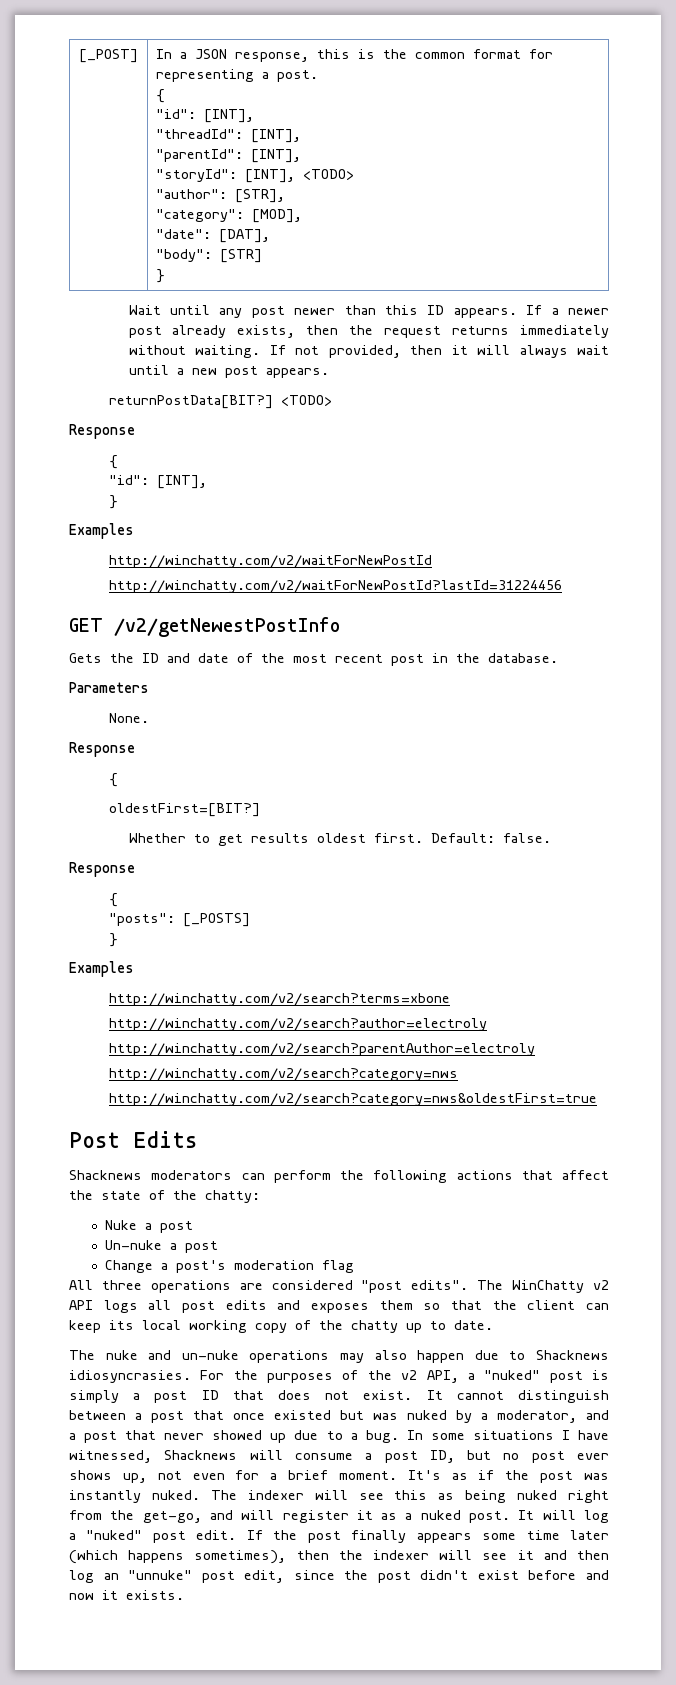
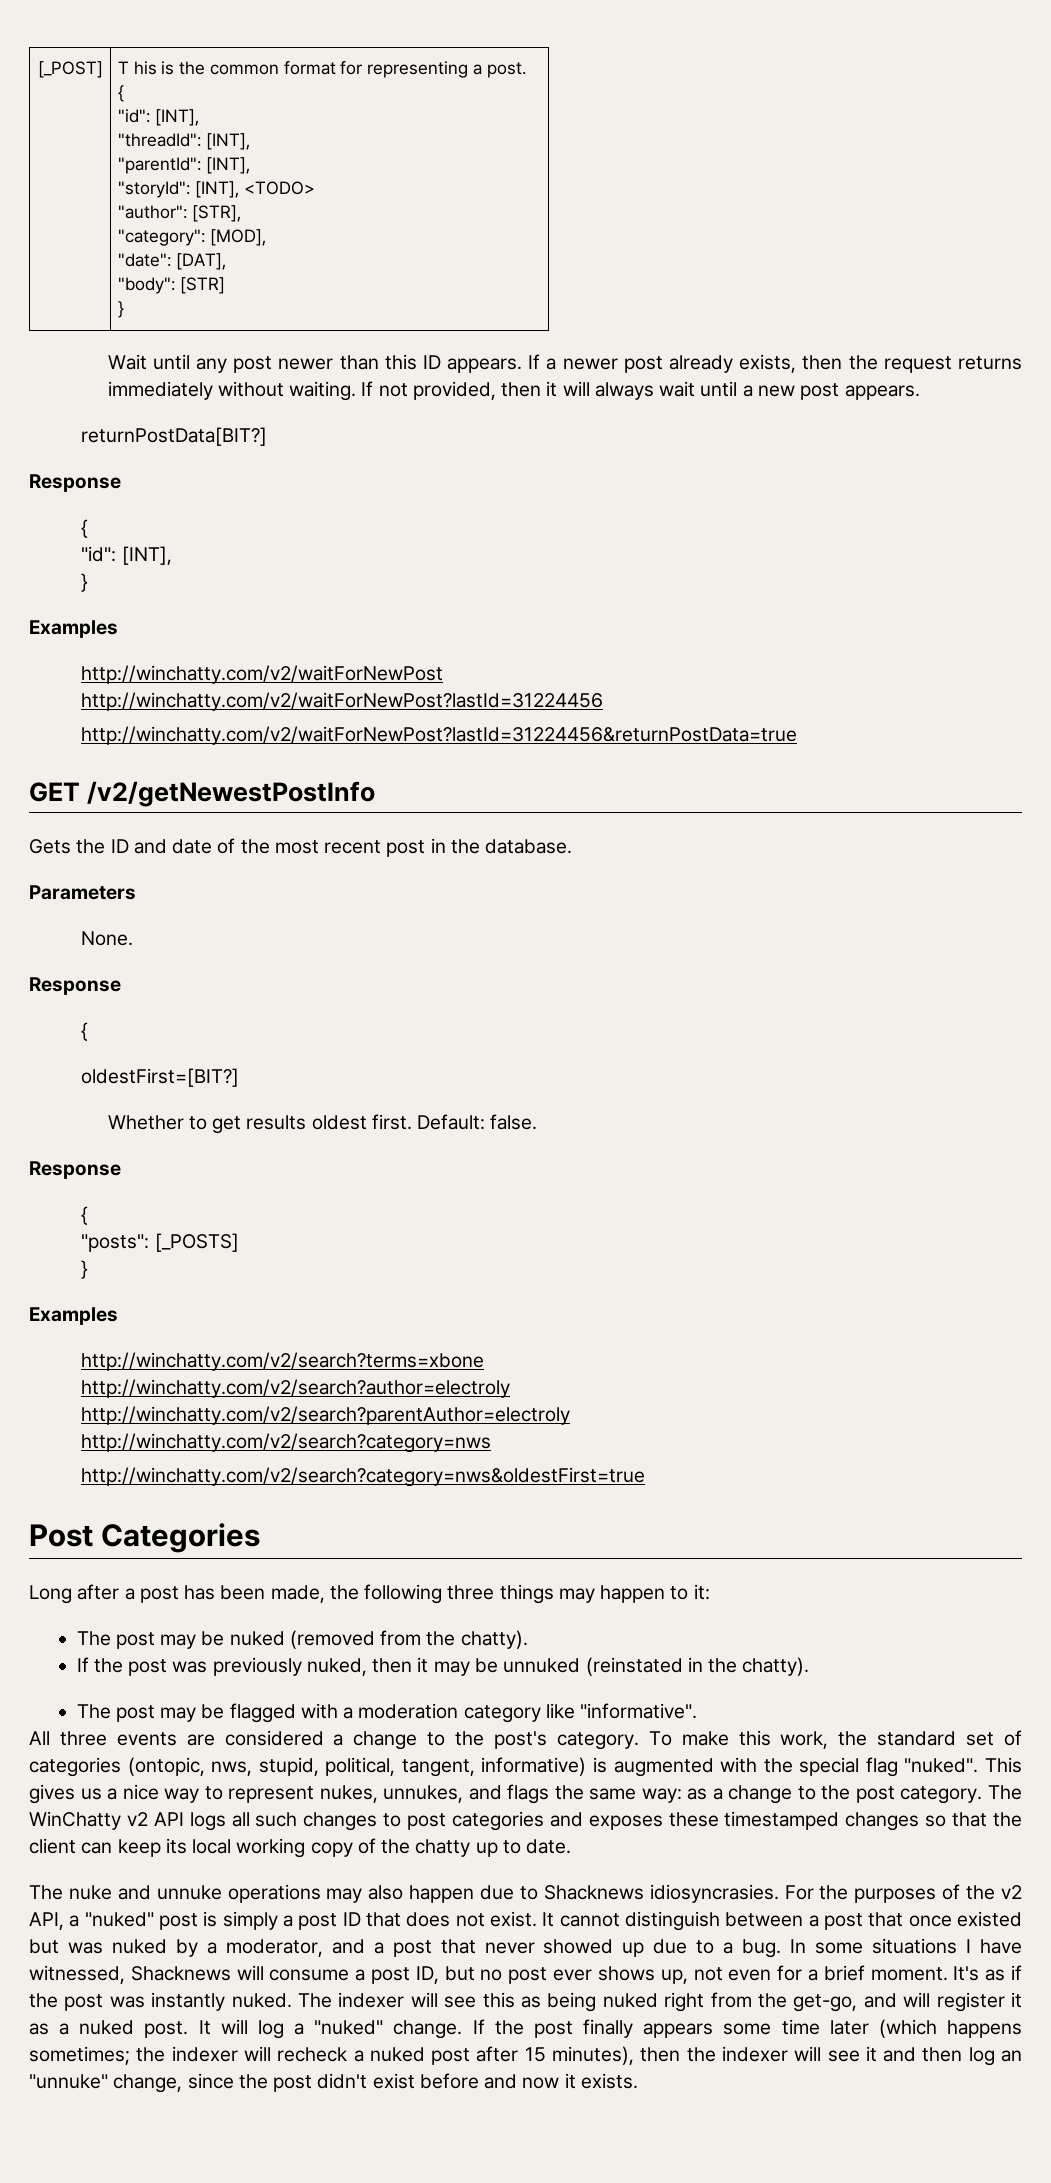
[156,49,351,62] In a JSON response, this -> [117,61,157,75] T his
[280,395,332,406] <TODO> -> (268, 436) none
[108,555,432,568] [108,580,562,593] http://winchatty.com/v2/waitForNewPostId // http://winchatty.com/v2/waitForNewPostId?lastId=31224456 -> [81,665,444,684] [81,692,604,711] [81,726,798,745] http://winchatty.com/v2/waitForNewPost // http://winchatty.com/v2/waitForNewPost?lastId=31224456 // http://winchatty.com/v2/waitForNewPost?lastId=31224456&returnPostData=true
[133,1131,197,1148] [69,1170,609,1183] [69,1190,260,1203] [104,1220,193,1233] [104,1240,218,1253] [104,1260,354,1273] Edits // Shacknews moderators can perform the following actions that affect the state of the chatty: // Nuke a post // Un-nuke a post // Change a post's moderation flag -> [101,1523,261,1553] [29,1584,710,1604] [76,1630,528,1649] [76,1657,810,1676] [76,1703,698,1723] Categories // Long after a post has been made, the following three things may happen to it: // The post may be nuked (removed from the chatty). // If the post was previously nuked, then it may be unnuked (reinstated in the chatty). // The post may be flagged with a moderation category like "informative".
[150,1280,231,1293] operations -> [116,1732,177,1746] events
[361,1280,469,1293] "post edits". -> [333,1730,1023,1750] [29,1757,1022,1777] [29,1784,983,1804] a change to the post's category. To make this work, the standard set of categories (ontopic, nws, stupid, political, tangent, informative) is augmented with the special flag "nuked". This gives us a nice way to represent nukes, unnukes, and flags the same way: as a change to the post category.
[182,1300,413,1313] post edits and exposes them -> [255,1811,920,1831] such changes to post categories and exposes these timestamped changes
[181,1350,239,1360] un-nuke -> [156,1885,222,1900] unnuke
[152,1530,237,1543] post edit. -> [393,2020,463,2039] change.
[194,1550,287,1564] sometimes), -> [29,2046,634,2065] sometimes; the indexer will recheck a nuked post after 15 minutes),
[201,1570,285,1583] post edit, -> [113,2074,183,2093] change,

